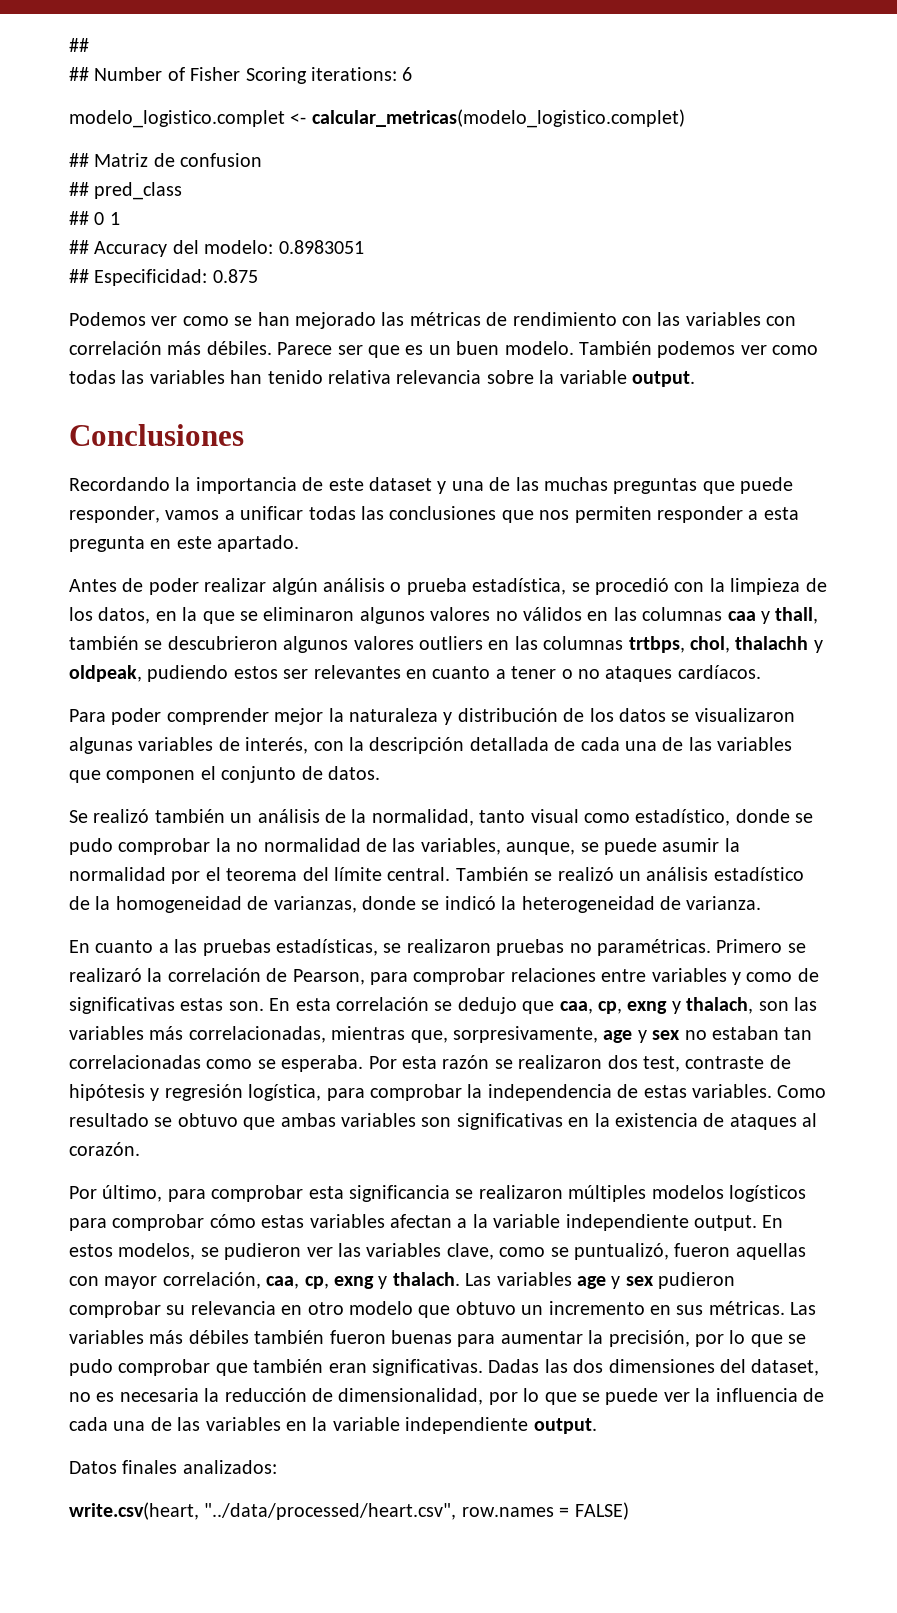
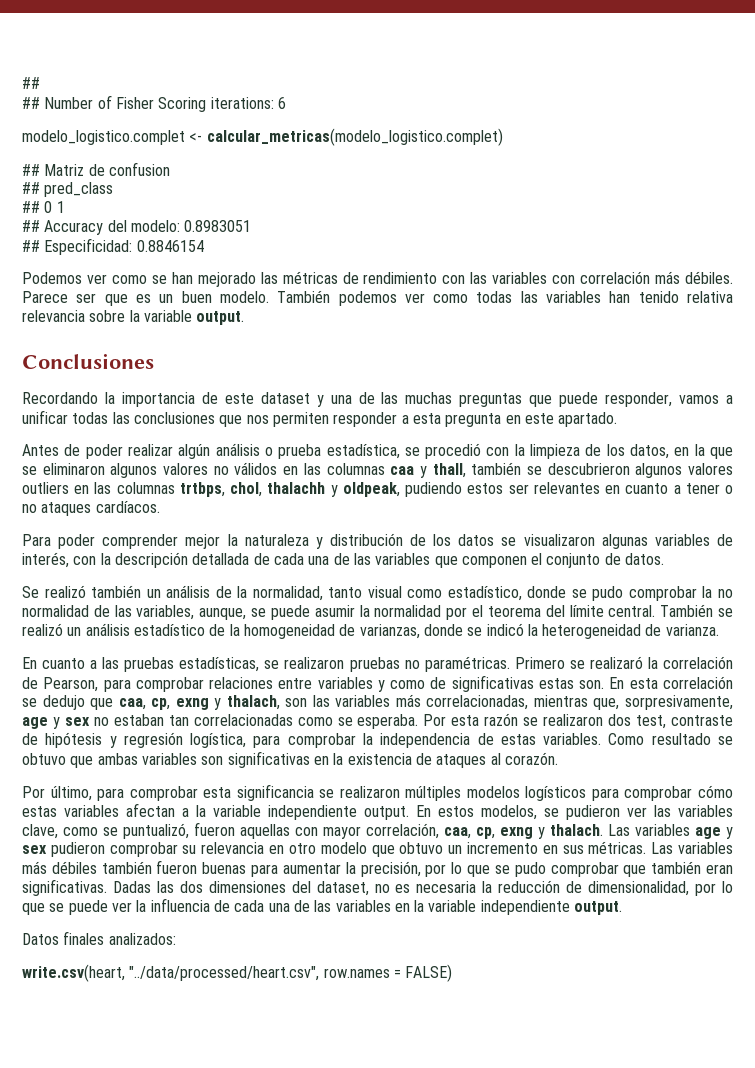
[212,269,258,283] 0.875 -> [136,240,204,252] 0.8846154

